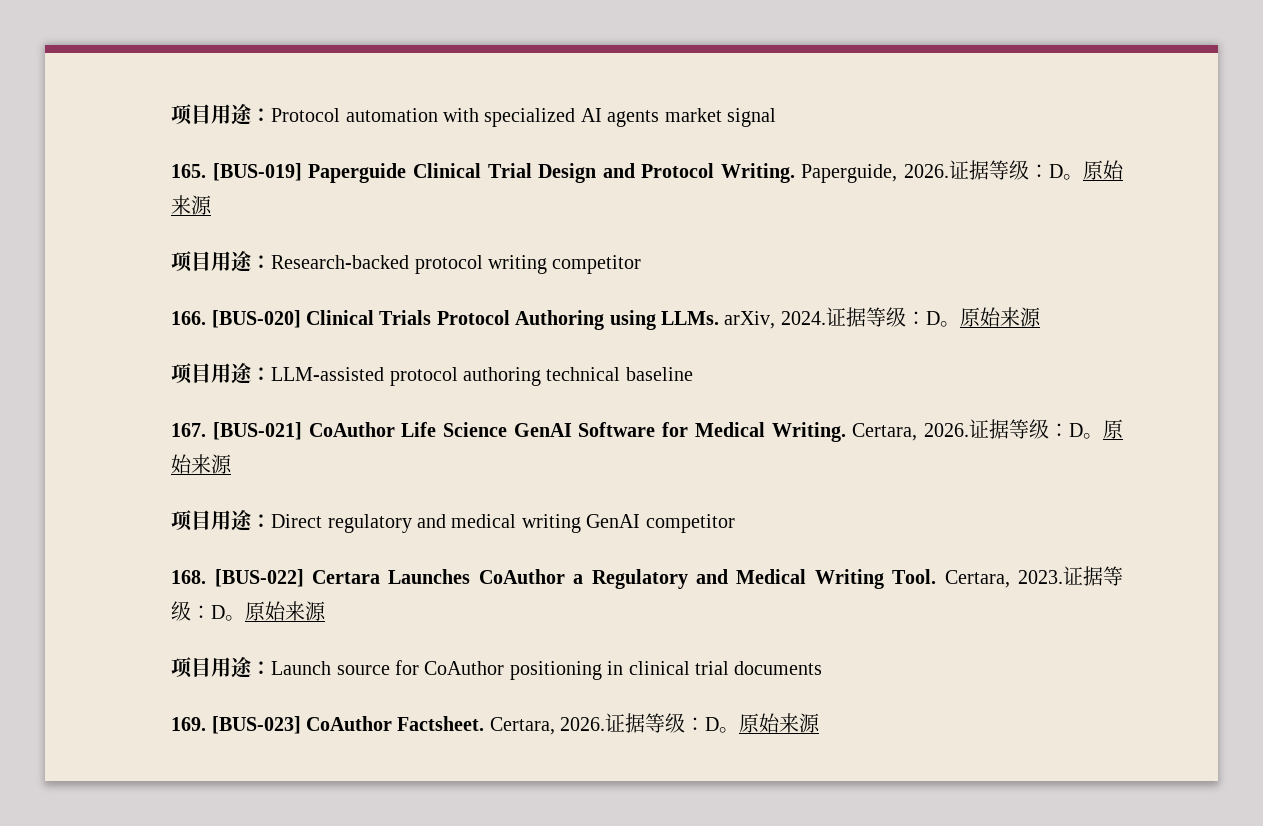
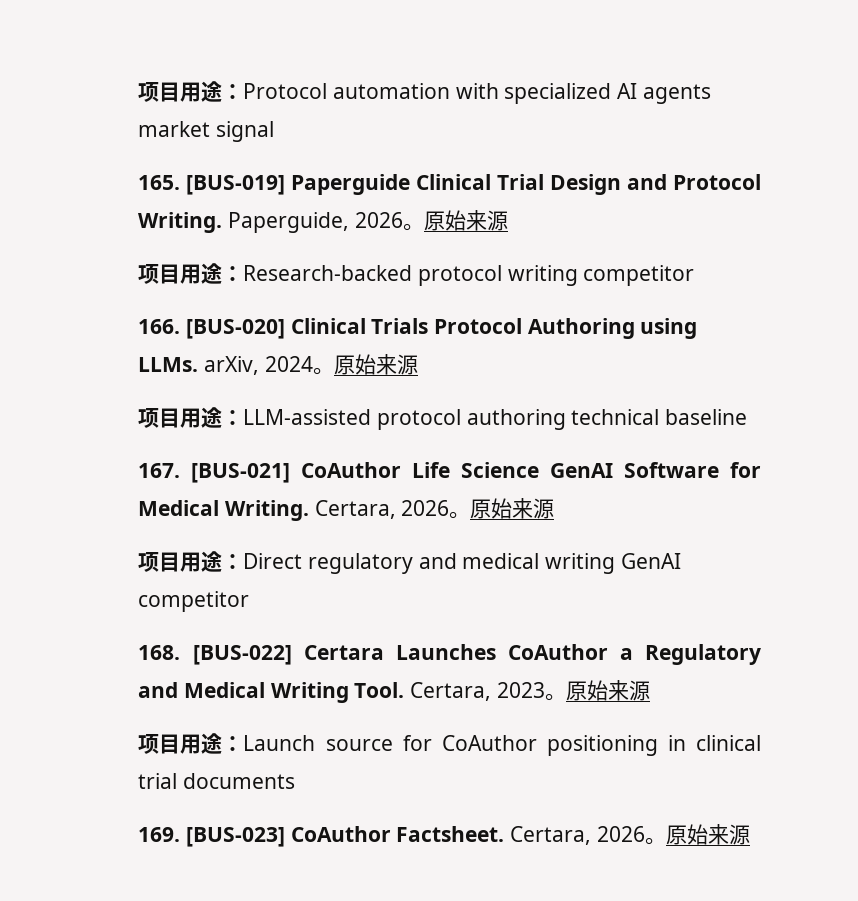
[904,160,1063,180] 2026.证据等级：D -> [354,212,403,228] 2026
[780,307,940,327] 2024.证据等级：D -> [264,356,313,372] 2024
[923,419,1083,439] 2026.证据等级：D -> [401,500,450,516] 2026
[1017,566,1123,586] [171,601,226,621] 2023.证据等级：D -> [496,682,545,698] 2023
[560,713,720,733] 2026.证据等级：D -> [596,826,645,842] 2026

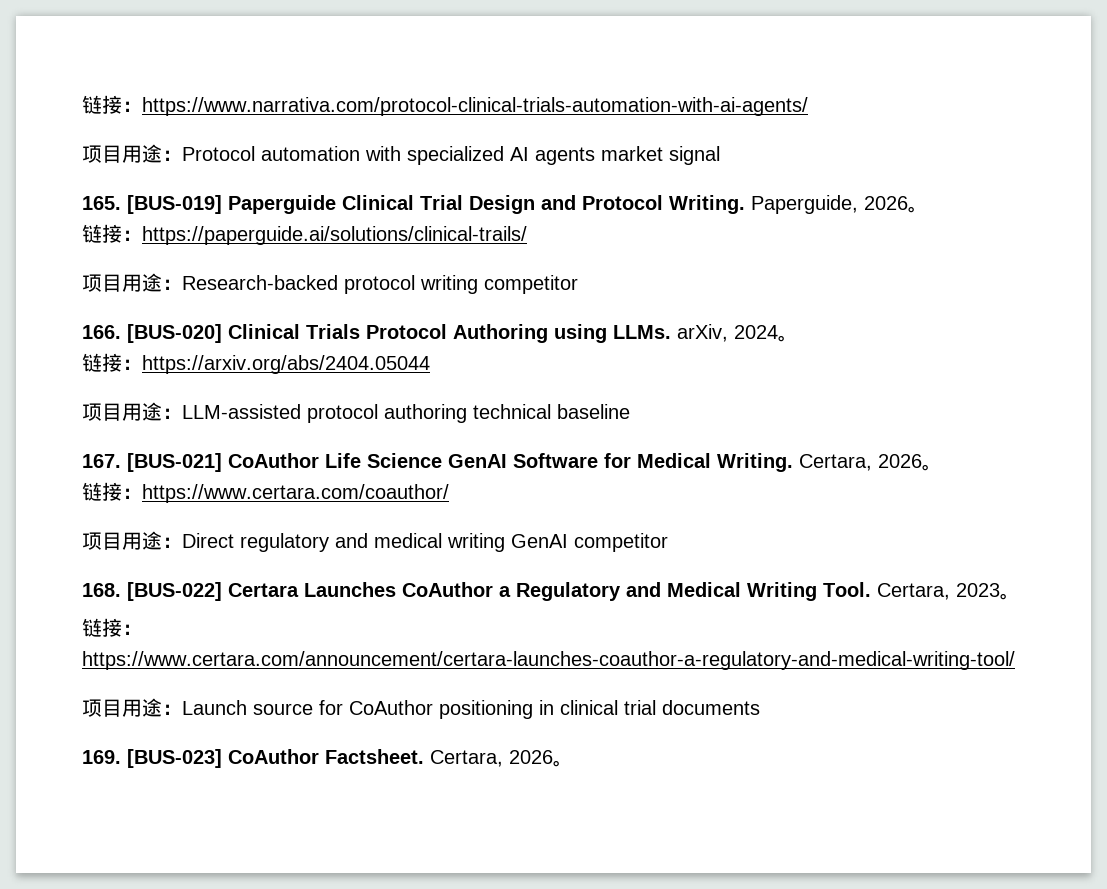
(138, 92) none -> [82,95,809,116] 链接：https://www.narrativa.com/protocol-clinical-trials-automation-with-ai-agents/ //
[423,210,508,231] 原始来源 -> [82,224,528,245] // 链接：https://paperguide.ai/solutions/clinical-trails/
[333,354,418,375] 原始来源 -> [82,353,431,374] // 链接：https://arxiv.org/abs/2404.05044
[470,498,555,519] 原始来源 -> [82,482,450,503] // 链接：https://www.certara.com/coauthor/
[565,680,650,701] 原始来源 -> [82,618,143,637] [82,651,1016,670] // 链接：https://www.certara.com/announcement/certara-launches-coauthor-a-regulatory-and-medical-writing-tool/
[665,824,750,845] 原始来源 -> (574, 763) none

